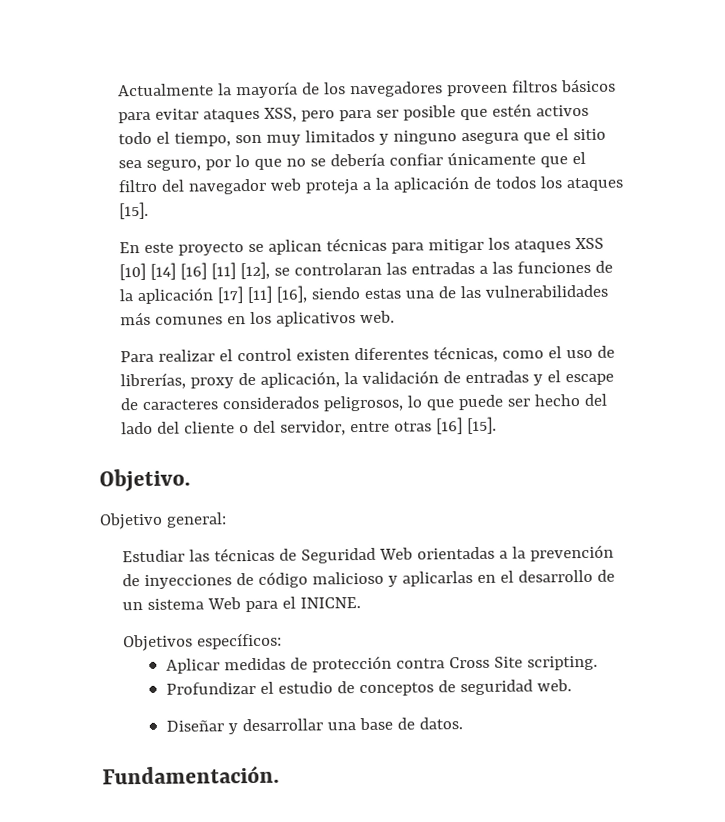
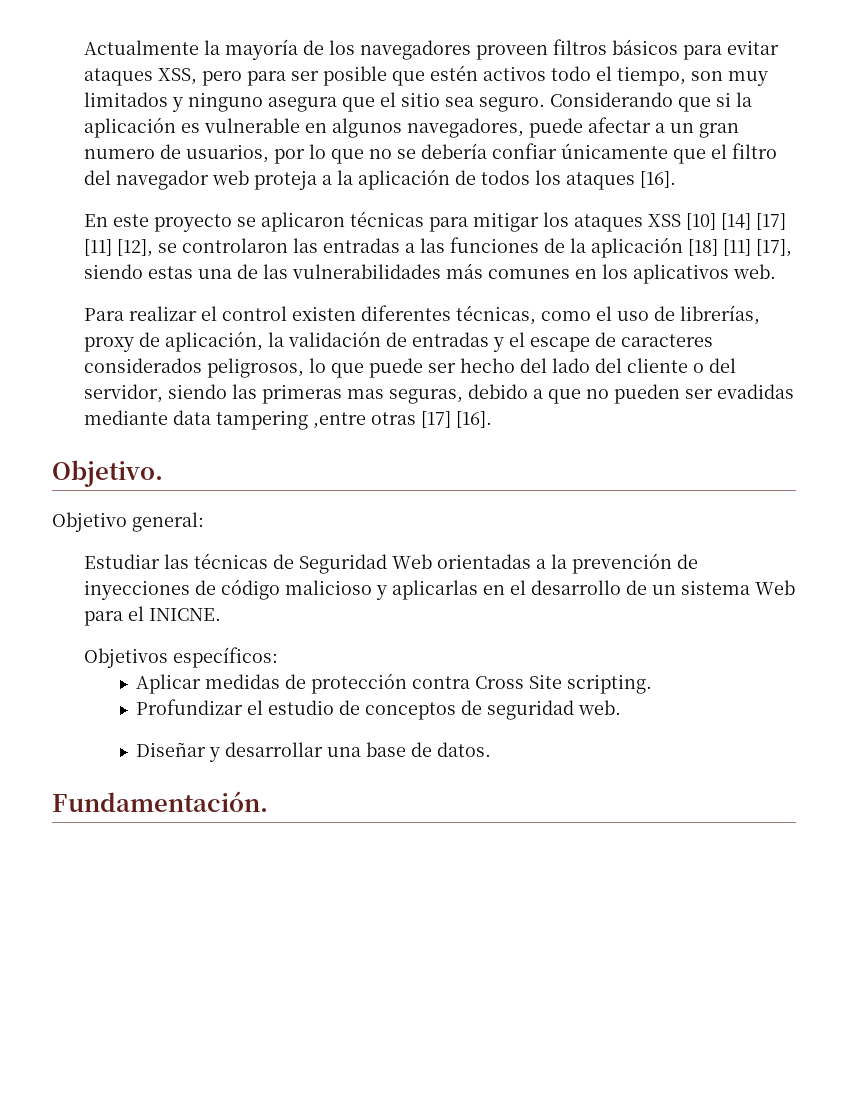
[146,159,202,171] seguro, -> [479,92,753,112] [84,117,740,138] [84,144,270,163] seguro. Considerando que si la aplicación es vulnerable en algunos navegadores, puede afectar a un gran numero de usuarios,
[119,201,150,220] [15]. -> [640,171,677,188] [16].
[268,239,323,255] aplican -> [261,212,346,232] aplicaron
[180,262,208,280] [16] -> [756,213,787,230] [17]
[294,262,383,276] controlaran -> [182,238,289,253] controlaron
[217,285,309,304] [17] [11] [16], -> [688,239,793,257] [18] [11] [17],
[350,416,498,435] entre otras [16] [15]. -> [168,384,795,404] [84,410,493,430] siendo las primeras mas seguras, debido a que no pueden ser evadidas mediante data tampering ,entre otras [17] [16].

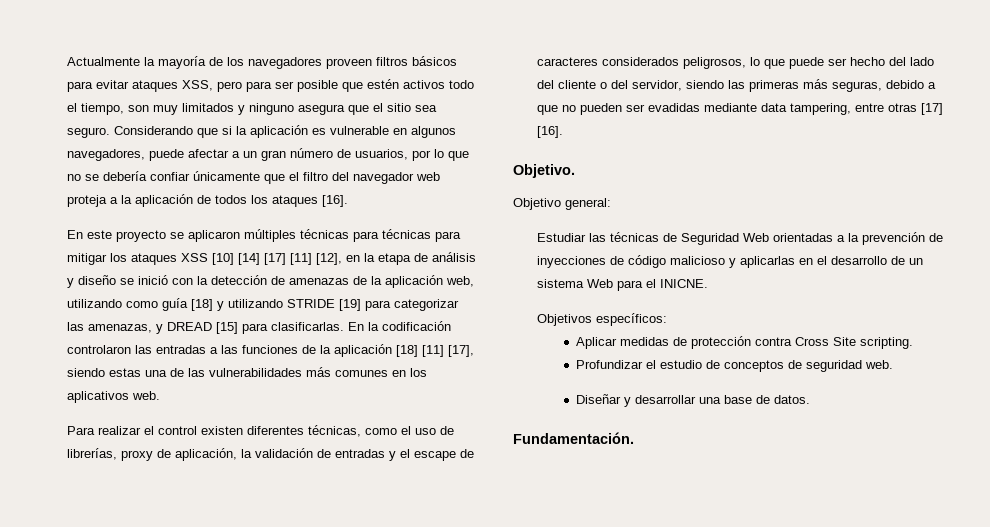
[84,149,156,159] numero -> [290,148,334,158] número
(346, 222) none -> [244,229,380,242] múltiples técnicas para
[158,243,178,253] se -> [346,252,477,265] [67,275,475,288] [67,298,460,311] [67,321,452,334] en la etapa de análisis y diseño se inició con la detección de amenazas de la aplicación web, utilizando como guía [18] y utilizando STRIDE [19] para categorizar las amenazas, y DREAD [15] para clasificarlas. En la codificación
[347,389,385,399] mas -> [803,79,829,89] más
[216,410,367,430] tampering ,entre -> [790,103,885,115] tampering, entre

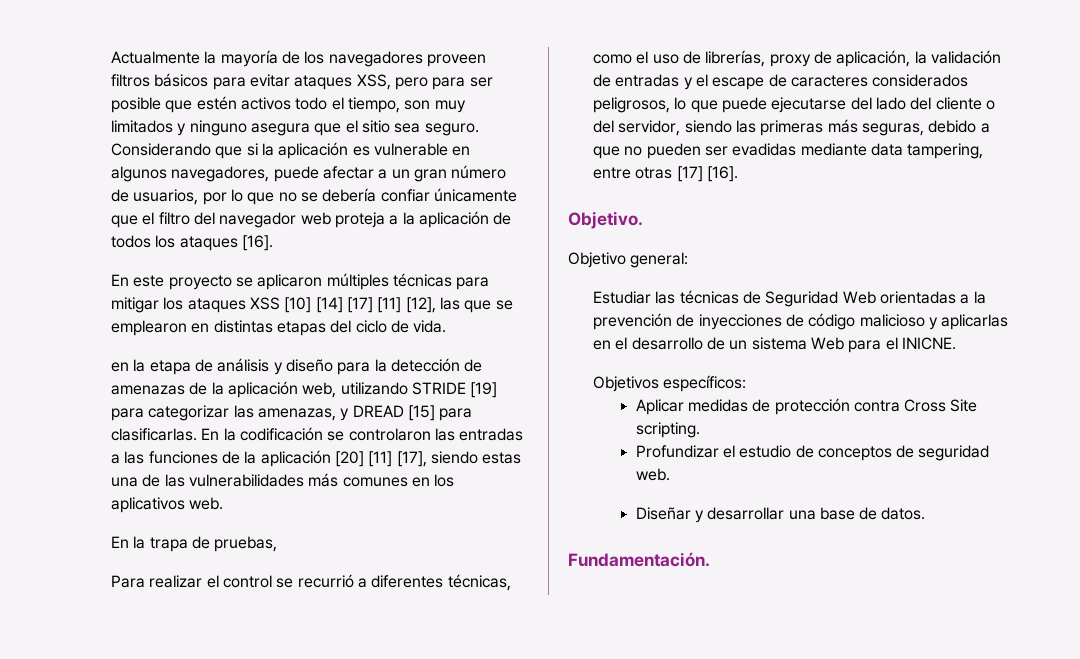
[382,229,462,242] técnicas para -> (490, 283) none
(343, 259) none -> [439,297,513,313] [110,320,447,336] las que se emplearon en distintas etapas del ciclo de vida. //
[120,275,194,285] se inició con -> [337,362,371,375] para
[126,298,284,311] como guía [18] y utilizando -> (408, 388) none
(452, 326) none -> [327,431,345,441] se
[396,345,419,357] [18] -> [334,451,364,467] [20]
(161, 395) none -> [110,536,278,552] // En la trapa de pruebas,
[201,426,244,435] existen -> [276,574,367,588] se recurrió a
[828,57,886,66] ser hecho -> [771,97,847,113] ejecutarse

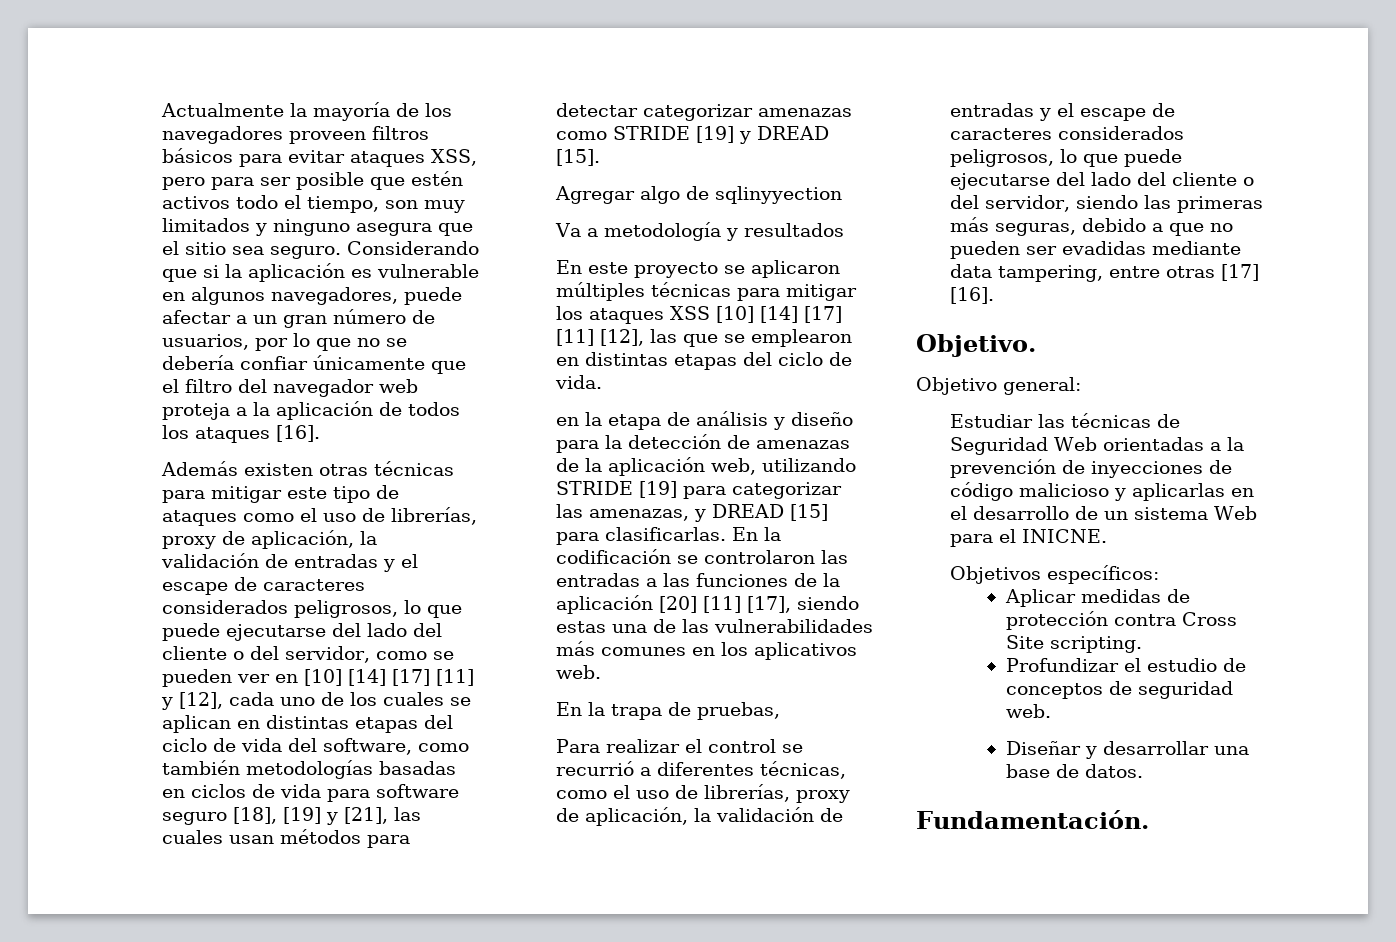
(273, 243) none -> [161,461,455,476] [162,485,400,503] [162,507,478,526] [162,530,378,549] [161,553,419,572] [162,577,366,595] [162,600,463,618] [162,623,443,641] [162,646,455,663] [162,669,475,687] [161,692,472,710] [162,715,454,733] [162,738,470,755] [162,760,457,779] [162,784,460,802] [162,807,422,825] [162,829,411,848] [556,103,853,121] [556,126,830,144] [556,149,601,166] [555,186,843,204] [555,222,845,241] // Además existen otras técnicas para mitigar este tipo de ataques como el uso de librerías, proxy de aplicación, la validación de entradas y el escape de caracteres considerados peligrosos, lo que puede ejecutarse del lado del cliente o del servidor, como se pueden ver en [10] [14] [17] [11] y [12], cada uno de los cuales se aplican en distintas etapas del ciclo de vida del software, como también metodologías basadas en ciclos de vida para software seguro [18], [19] y [21], las cuales usan métodos para detectar categorizar amenazas como STRIDE [19] y DREAD [15]. // Agregar algo de sqlinyyection // Va a metodología y resultados

